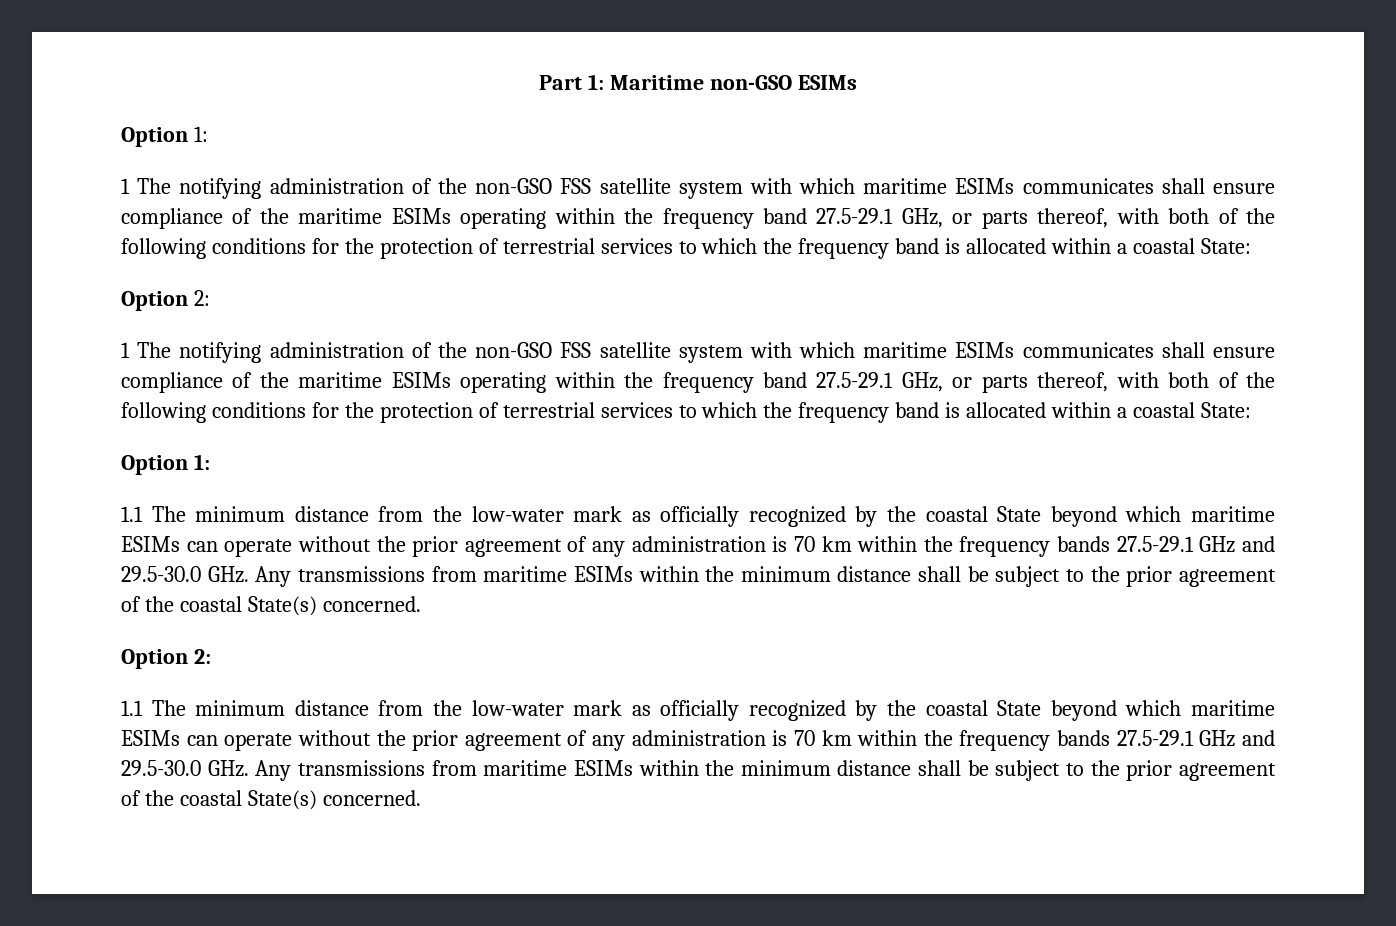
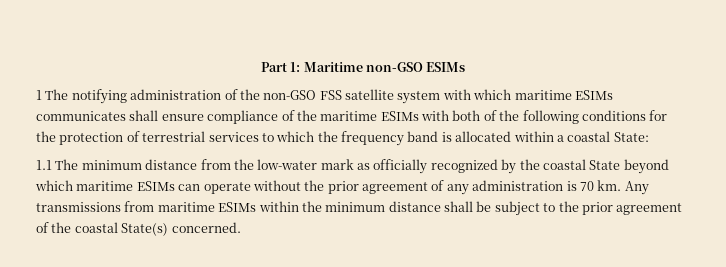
[121,126,208,147] // Option 1: -> (466, 67) none
[460,208,1109,229] operating within the frequency band 27.5-29.1 GHz, or parts thereof, -> (419, 116) none
[121,290,210,311] [121,342,1275,363] [121,372,1275,393] [121,402,1251,423] [121,454,210,475] // Option 2: // 1 The notifying administration of the non-GSO FSS satellite system with which maritime ESIMs communicates shall ensure compliance of the maritime ESIMs operating within the frequency band 27.5-29.1 GHz, or parts thereof, with both of the following conditions for the protection of terrestrial services to which the frequency band is allocated within a coastal State: // Option 1: -> (649, 137) none
[821,536,1275,557] [121,566,249,583] km within the frequency bands 27.5-29.1 GHz and 29.5-30.0 GHz. -> [597,180,622,191] km.
[121,649,211,669] [121,700,1275,721] [121,730,1275,751] [121,760,1276,781] [121,790,421,810] // Option 2: // 1.1 The minimum distance from the low-water mark as officially recognized by the coastal State beyond which maritime ESIMs can operate without the prior agreement of any administration is 70 km within the frequency bands 27.5-29.1 GHz and 29.5-30.0 GHz. Any transmissions from maritime ESIMs within the minimum distance shall be subject to the prior agreement of the coastal State(s) concerned. -> (241, 227) none

